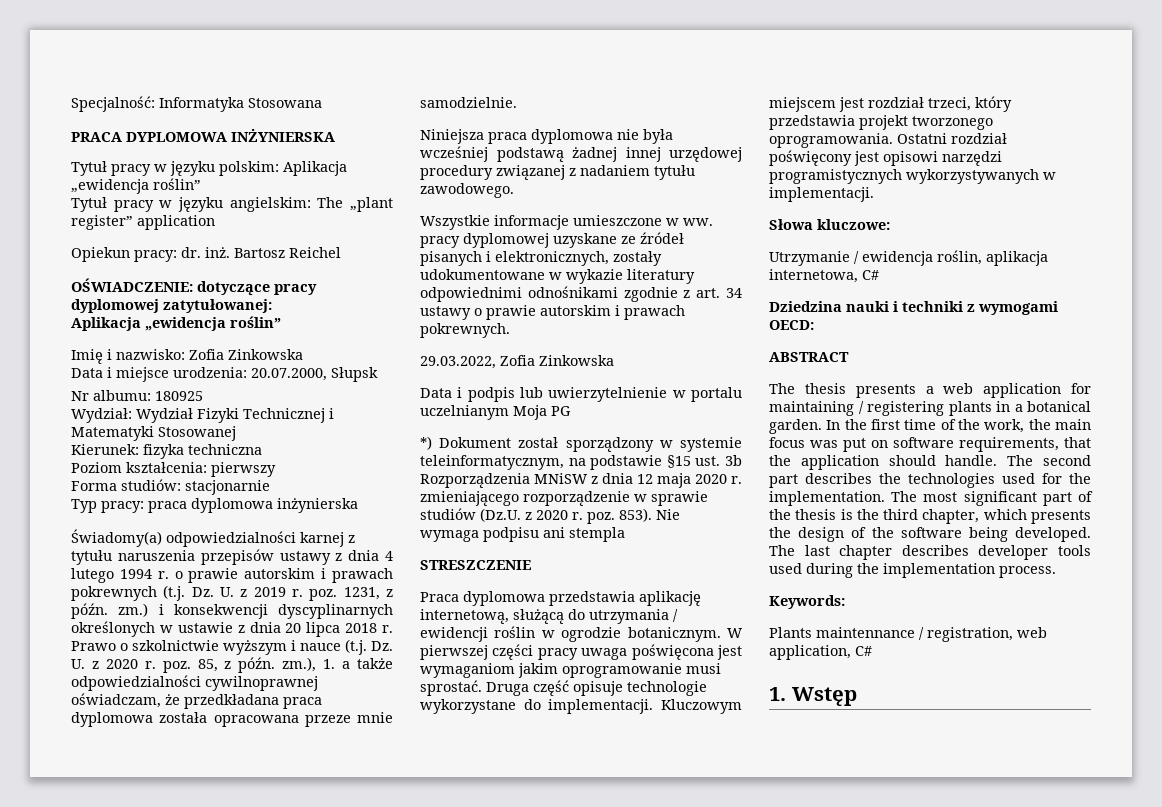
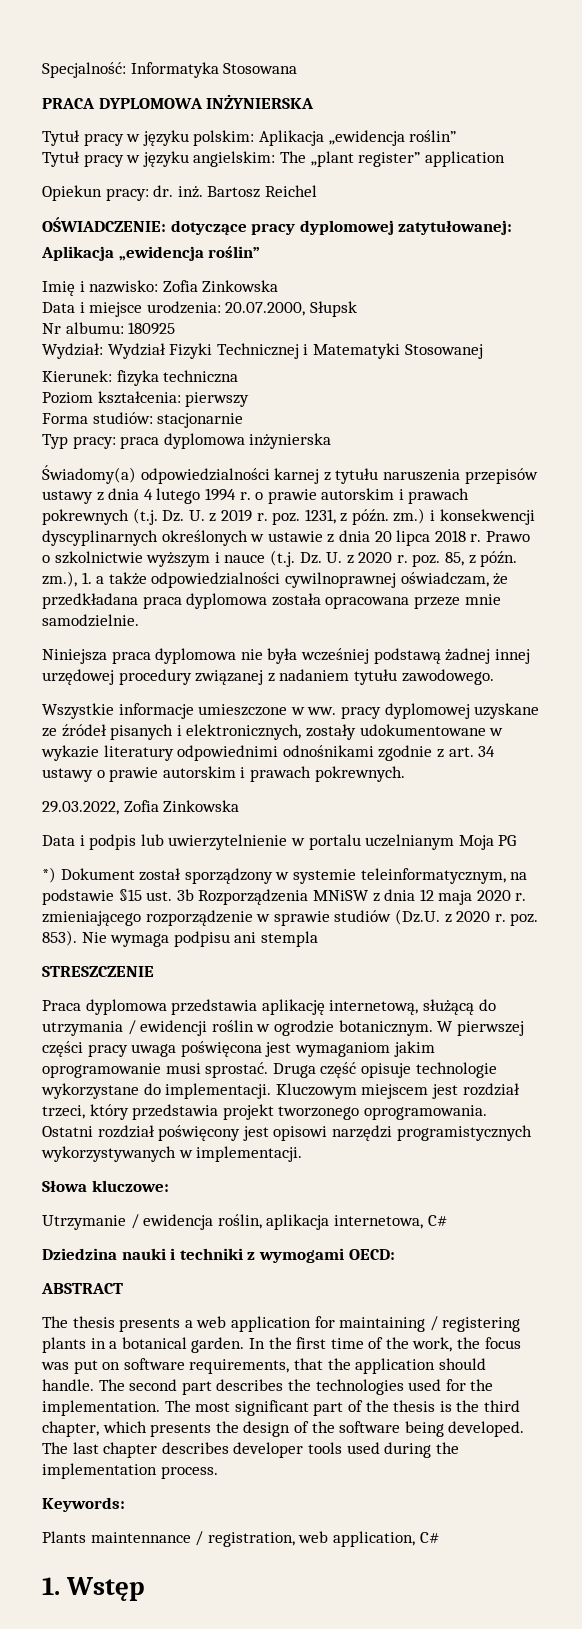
[1055,419,1091,430] main -> (481, 1343) none

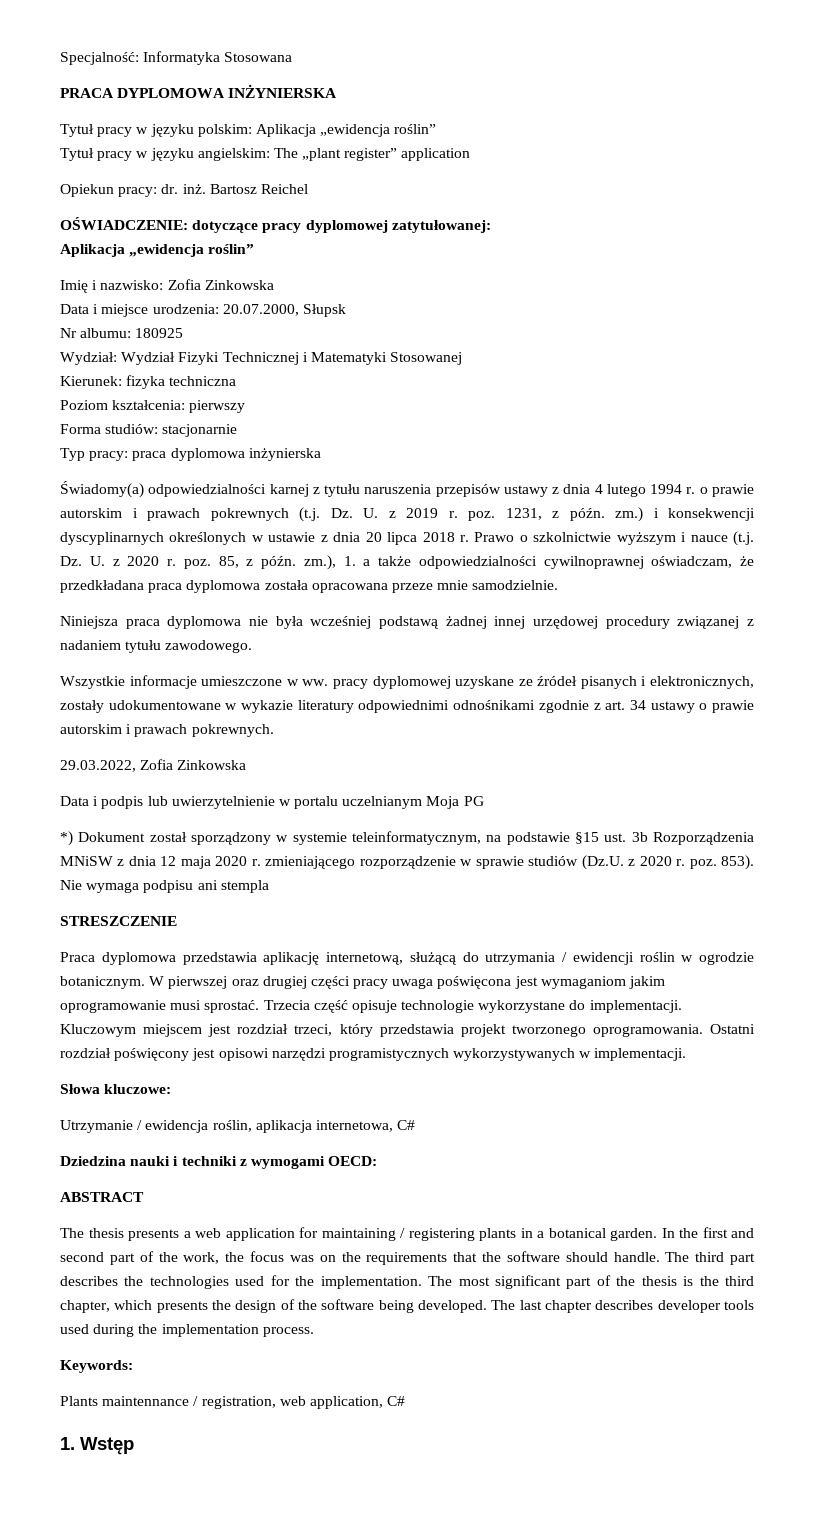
(524, 1028) none -> [231,976,307,989] oraz drugiej
[272,1063,316,1078] Druga -> [263,1000,310,1010] Trzecia
[330,1338,364,1349] time -> [731,1228,754,1238] [60,1252,135,1265] and second part
[73,1358,290,1374] put on software requirements, -> [319,1252,448,1265] on the requirements
[355,1358,436,1374] application -> [506,1251,560,1262] software
[129,1379,178,1391] second -> [695,1252,725,1262] third

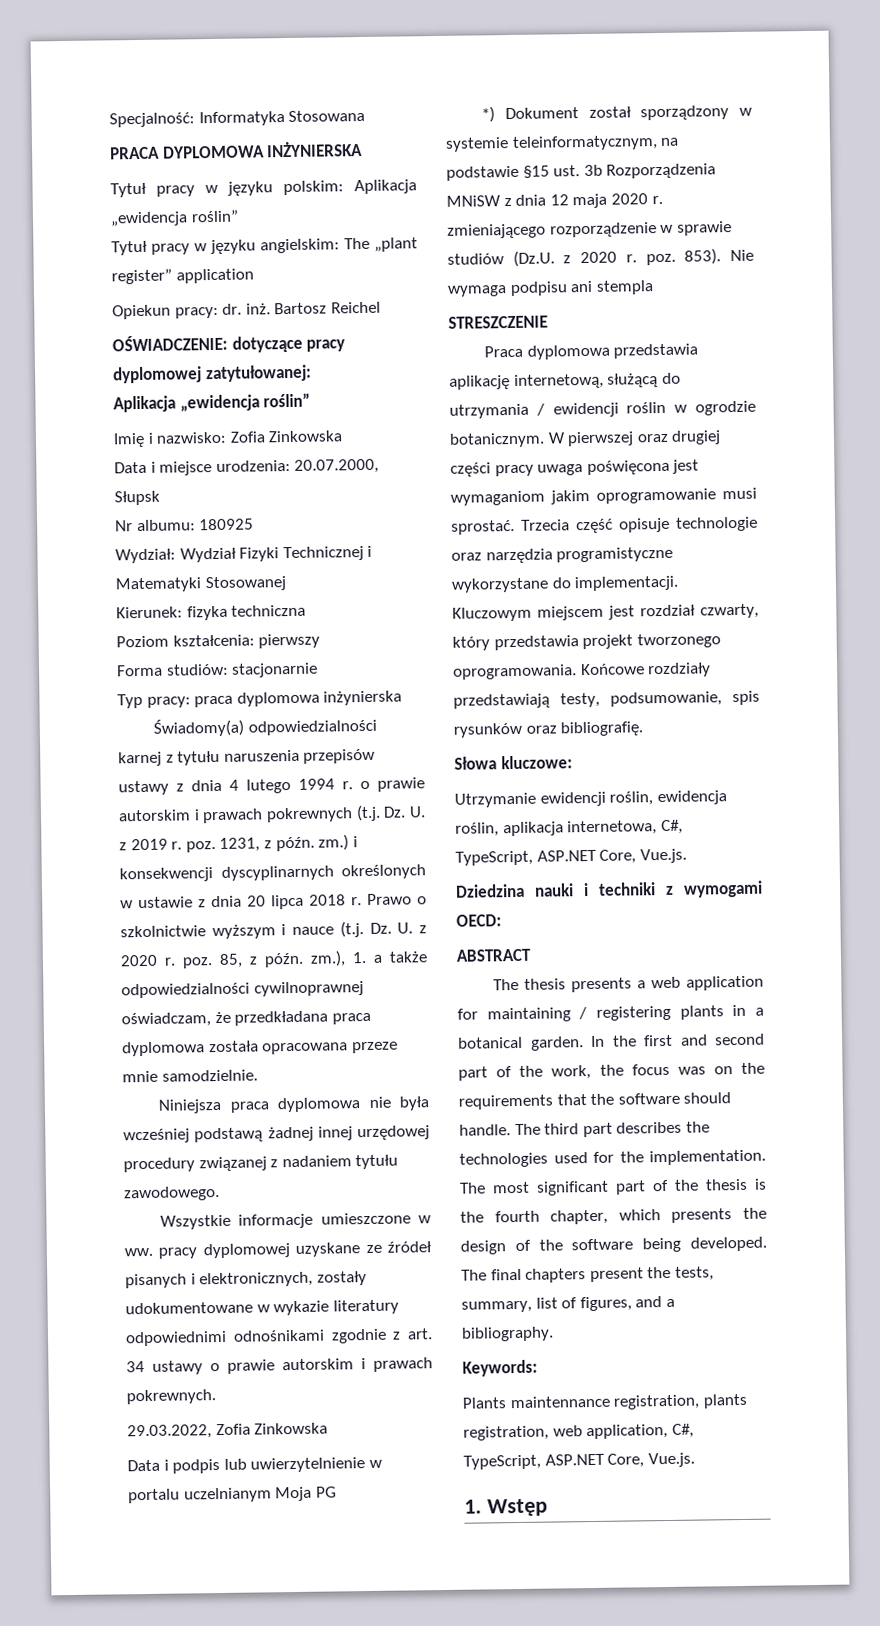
(475, 1006) none -> [451,546,674,564] oraz narzędzia programistyczne
[294,1024,333,1036] trzeci, -> [700,603,759,619] czwarty,
[710,1024,756,1034] [60,1048,687,1061] Ostatni rozdział poświęcony jest opisowi narzędzi programistycznych wykorzystywanych w implementacji. -> [580,662,712,678] [453,690,760,709] [453,721,644,738] Końcowe rozdziały przedstawiają testy, podsumowanie, spis rysunków oraz bibliografię.
[137,1120,143,1130] / -> [539,791,654,807] ewidencji roślin,
[397,1120,416,1130] C# -> [660,819,683,835] [455,848,687,866] C#, TypeScript, ASP.NET Core, Vue.js.
[725,1276,754,1286] third -> [494,1210,540,1223] fourth
[519,1300,754,1313] [60,1324,314,1337] last chapter describes developer tools used during the implementation process. -> [490,1266,714,1283] [461,1296,675,1313] [461,1326,554,1342] final chapters present the tests, summary, list of figures, and a bibliography.
[193,1396,199,1406] / -> [613,1393,748,1410] registration, plants
[387,1396,406,1406] C# -> [671,1423,694,1438] [463,1452,695,1470] C#, TypeScript, ASP.NET Core, Vue.js.

